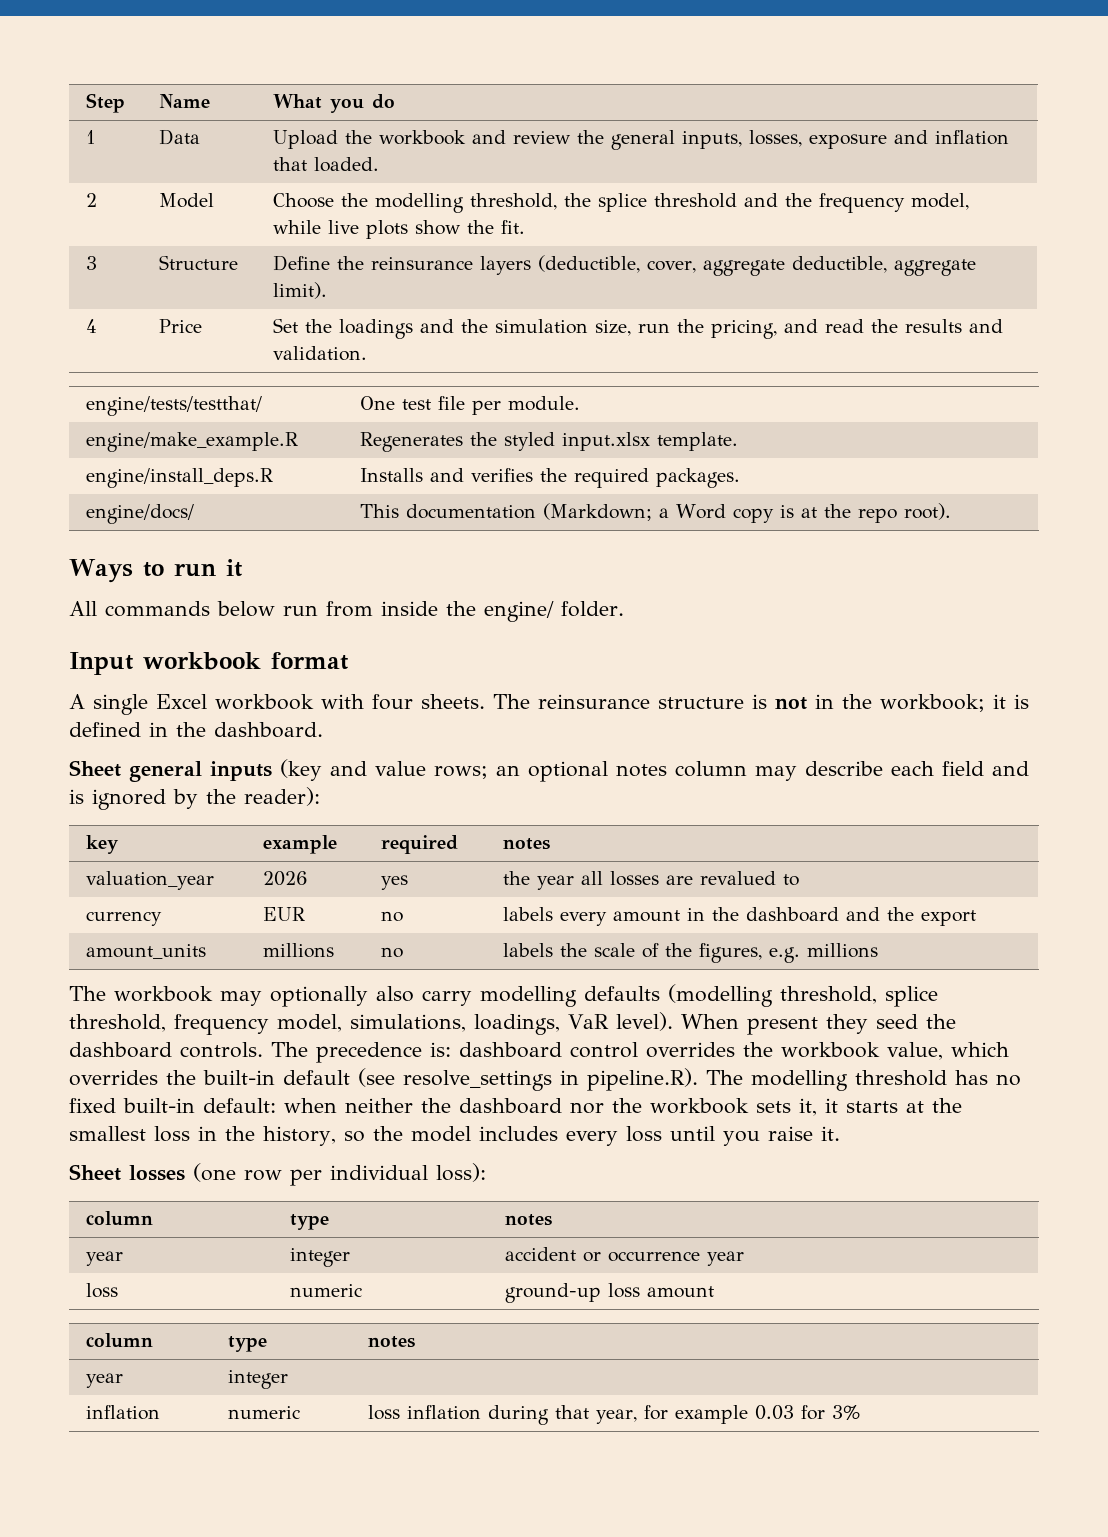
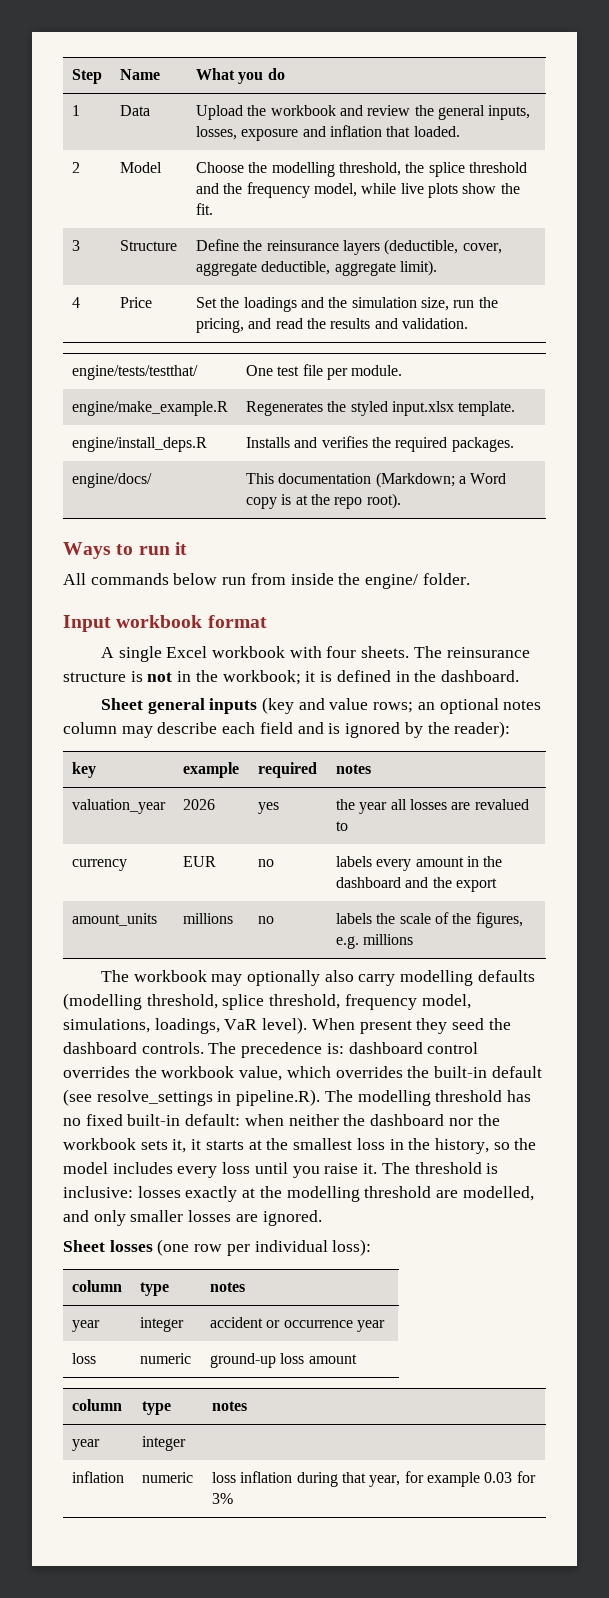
(840, 1133) none -> [381,1162,499,1174] [63,1186,534,1202] [63,1210,322,1226] The threshold is inclusive: losses exactly at the modelling threshold are modelled, and only smaller losses are ignored.

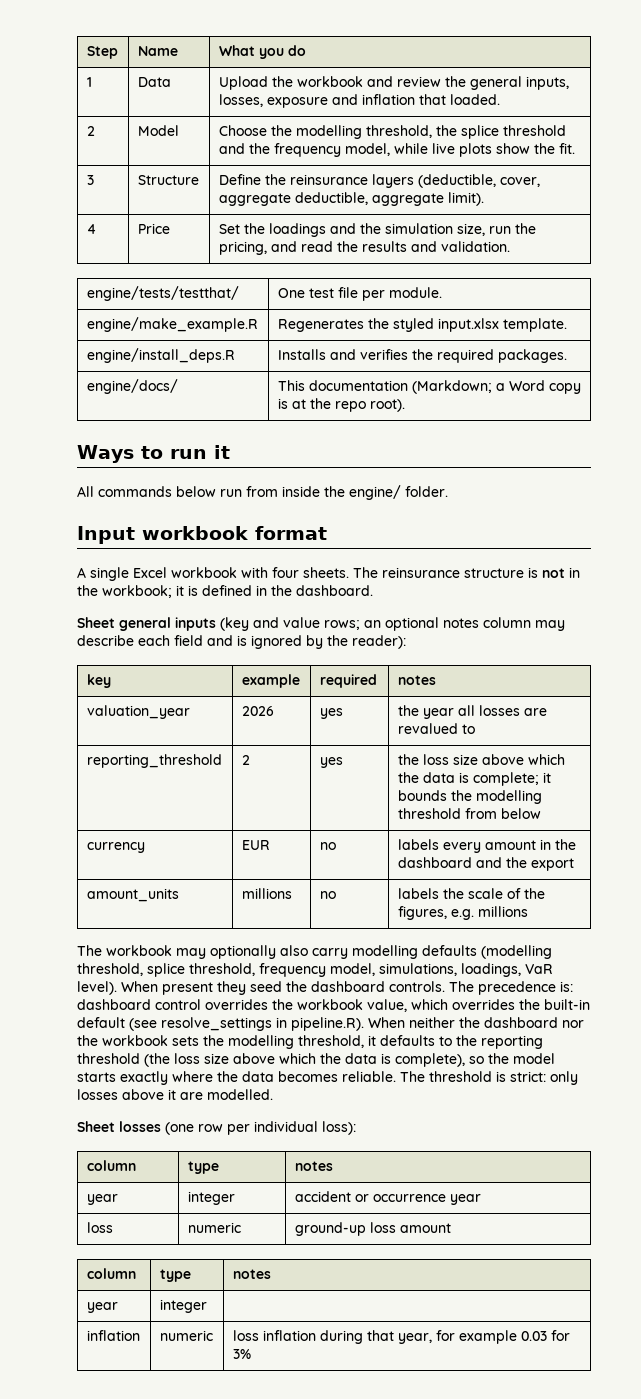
(348, 826) none -> [86,754,222,768] [241,755,250,765] [319,757,343,768] [397,754,565,765] [397,772,551,786] [397,790,542,804] [397,808,541,819] // reporting_threshold | 2 | yes | the loss size above which the data is complete; it bounds the modelling threshold from below
[324,1090,532,1106] [63,1114,284,1126] The modelling threshold has no fixed built-in default: when -> [368,1017,405,1028] When
[172,1138,537,1154] [63,1162,499,1178] [63,1186,534,1202] [63,1210,322,1226] it, it starts at the smallest loss in the history, so the model includes every loss until you raise it. The threshold is inclusive: losses exactly at the modelling threshold are modelled, and only smaller losses are ignored. -> [203,1035,543,1049] [77,1053,555,1067] [77,1071,578,1085] [77,1089,273,1100] the modelling threshold, it defaults to the reporting threshold (the loss size above which the data is complete), so the model starts exactly where the data becomes reliable. The threshold is strict: only losses above it are modelled.

